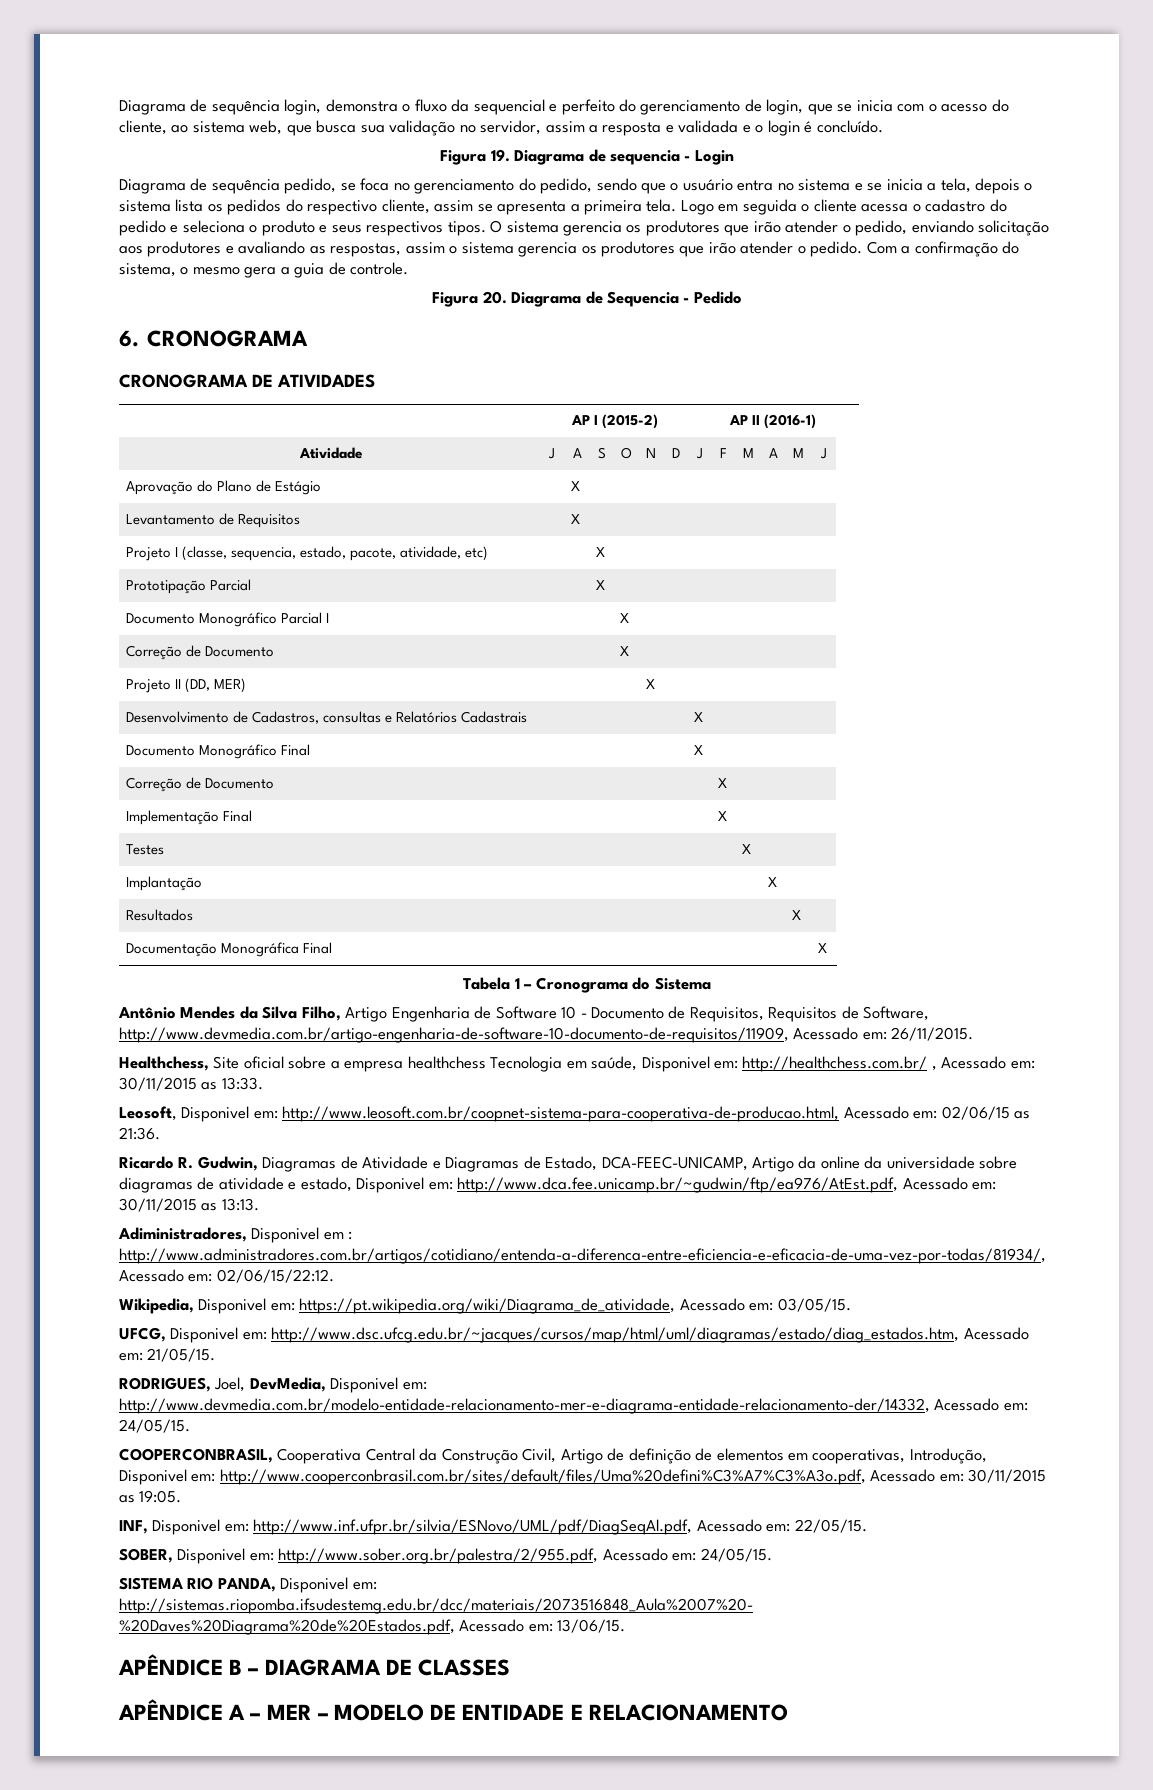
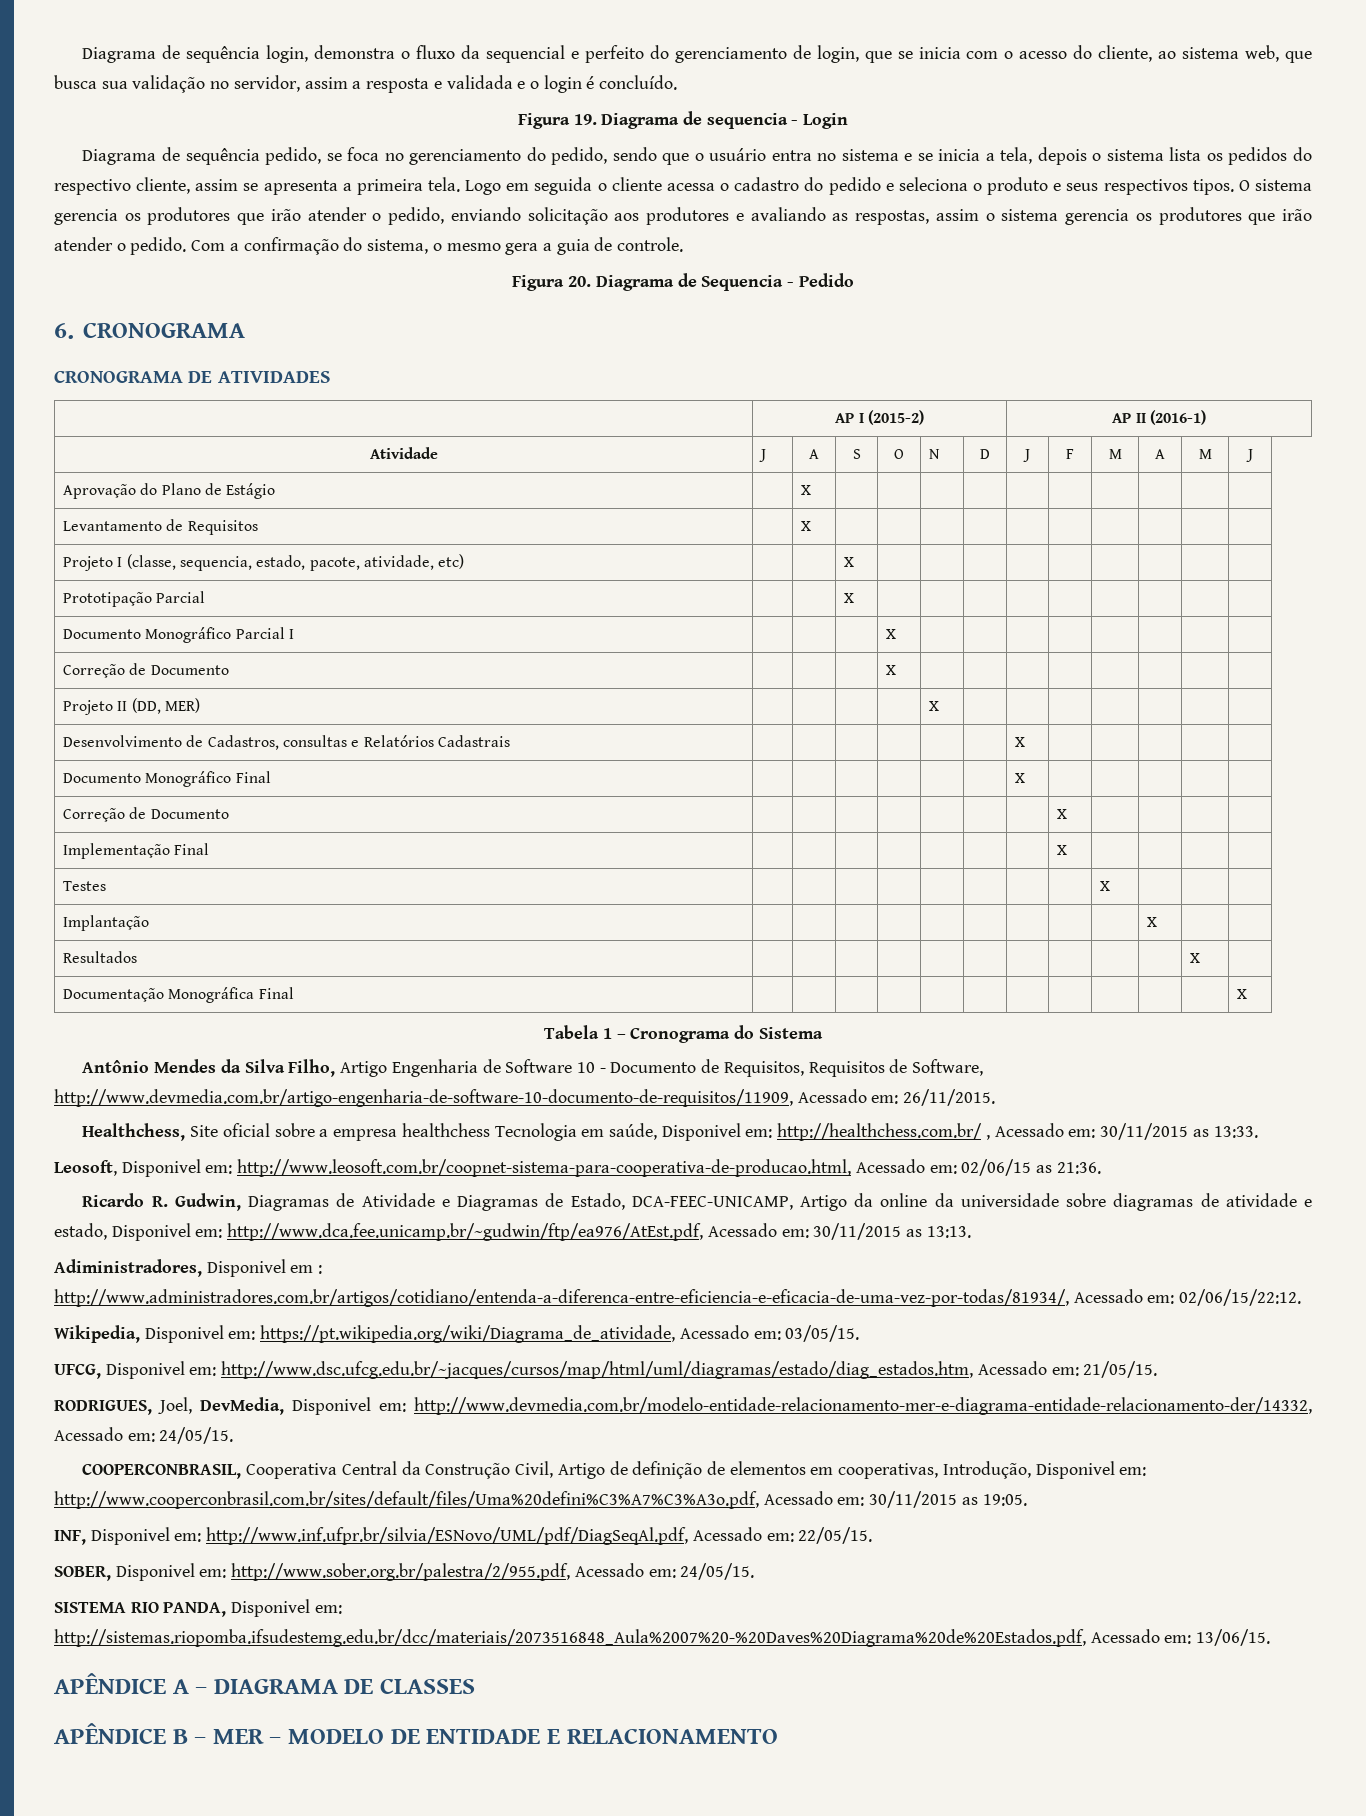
[229,1659,243,1675] B -> [172,1679,189,1694] A
[228,1704,246,1720] A -> [172,1729,188,1744] B

